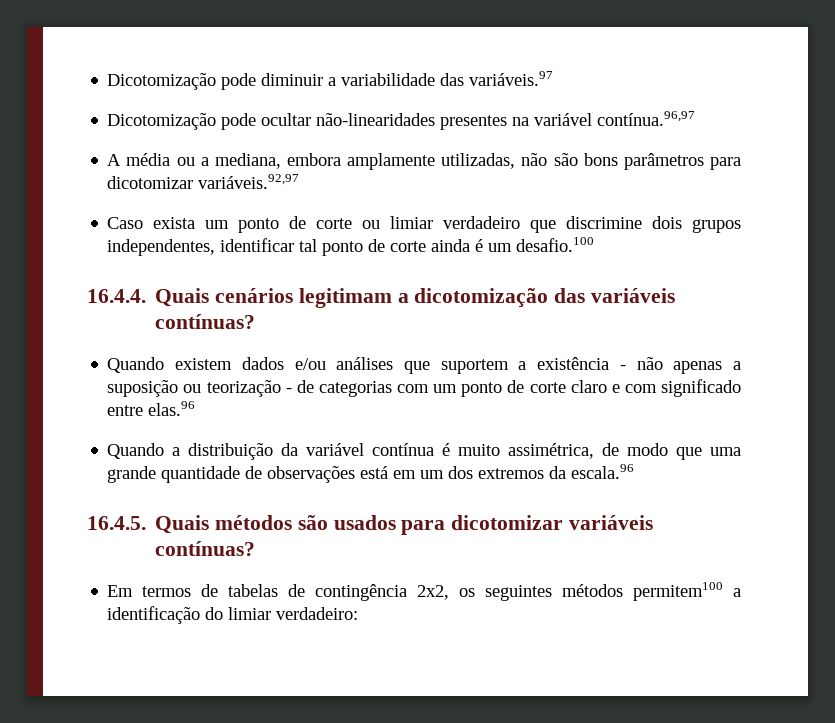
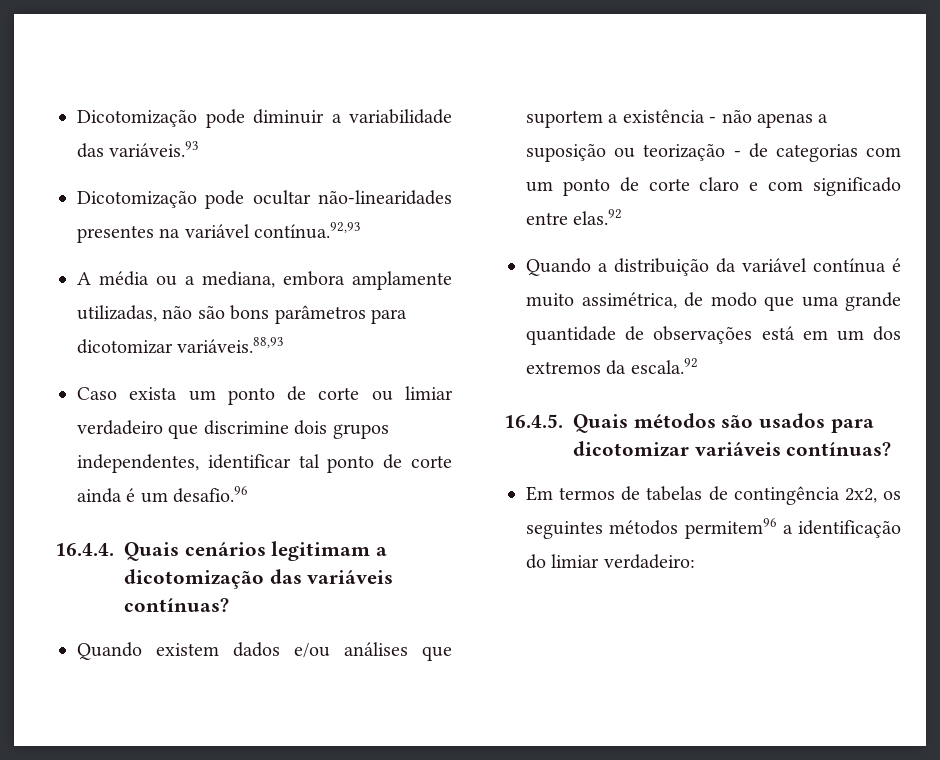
[469,71,554,86] variáveis.97 -> [109,141,200,157] variáveis.93
[597,111,696,126] contínua.96,97 -> [254,222,362,239] contínua.92,93
[198,174,300,189] variáveis.92,97 -> [177,337,285,353] variáveis.88,93
[516,237,595,252] desafio.100 -> [173,486,249,503] desafio.96
[148,401,196,416] elas.96 -> [573,209,623,225] elas.92
[571,464,635,479] escala.96 -> [630,358,698,374] escala.92
[633,582,724,601] permitem100 -> [684,518,777,539] permitem96

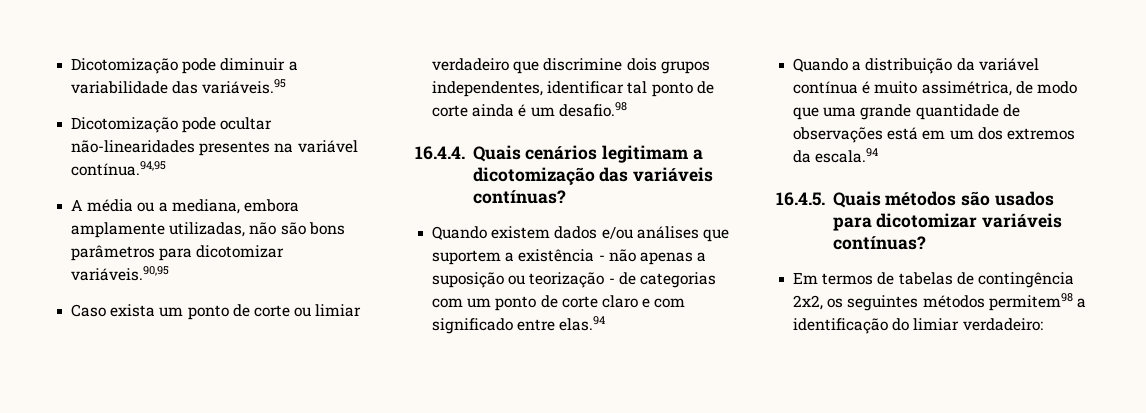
[109,141,200,157] variáveis.93 -> [202,79,287,94] variáveis.95
[254,222,362,239] contínua.92,93 -> [71,161,167,176] contínua.94,95
[177,337,285,353] variáveis.88,93 -> [71,266,170,281] variáveis.90,95
[173,486,249,503] desafio.96 -> [558,102,627,117] desafio.98
[573,209,623,225] elas.92 -> [559,316,606,331] elas.94
[630,358,698,374] escala.92 -> [815,148,879,163] escala.94
[684,518,777,539] permitem96 -> [988,293,1073,311] permitem98

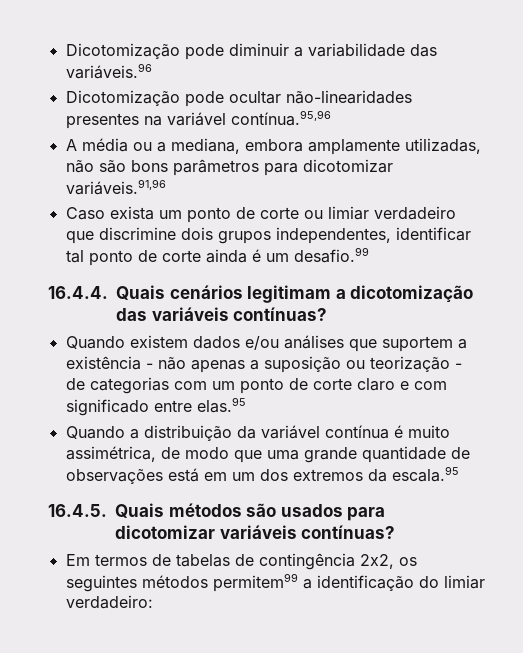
[202,79,287,94] variáveis.95 -> [65,63,152,79] variáveis.96
[71,161,167,176] contínua.94,95 -> [230,110,331,126] contínua.95,96
[71,266,170,281] variáveis.90,95 -> [65,179,166,195] variáveis.91,96
[558,102,627,117] desafio.98 -> [293,247,369,263] desafio.99
[559,316,606,331] elas.94 -> [196,397,246,413] elas.95
[815,148,879,163] escala.94 -> [391,466,459,482] escala.95
[988,293,1073,311] permitem98 -> [212,573,298,592] permitem99

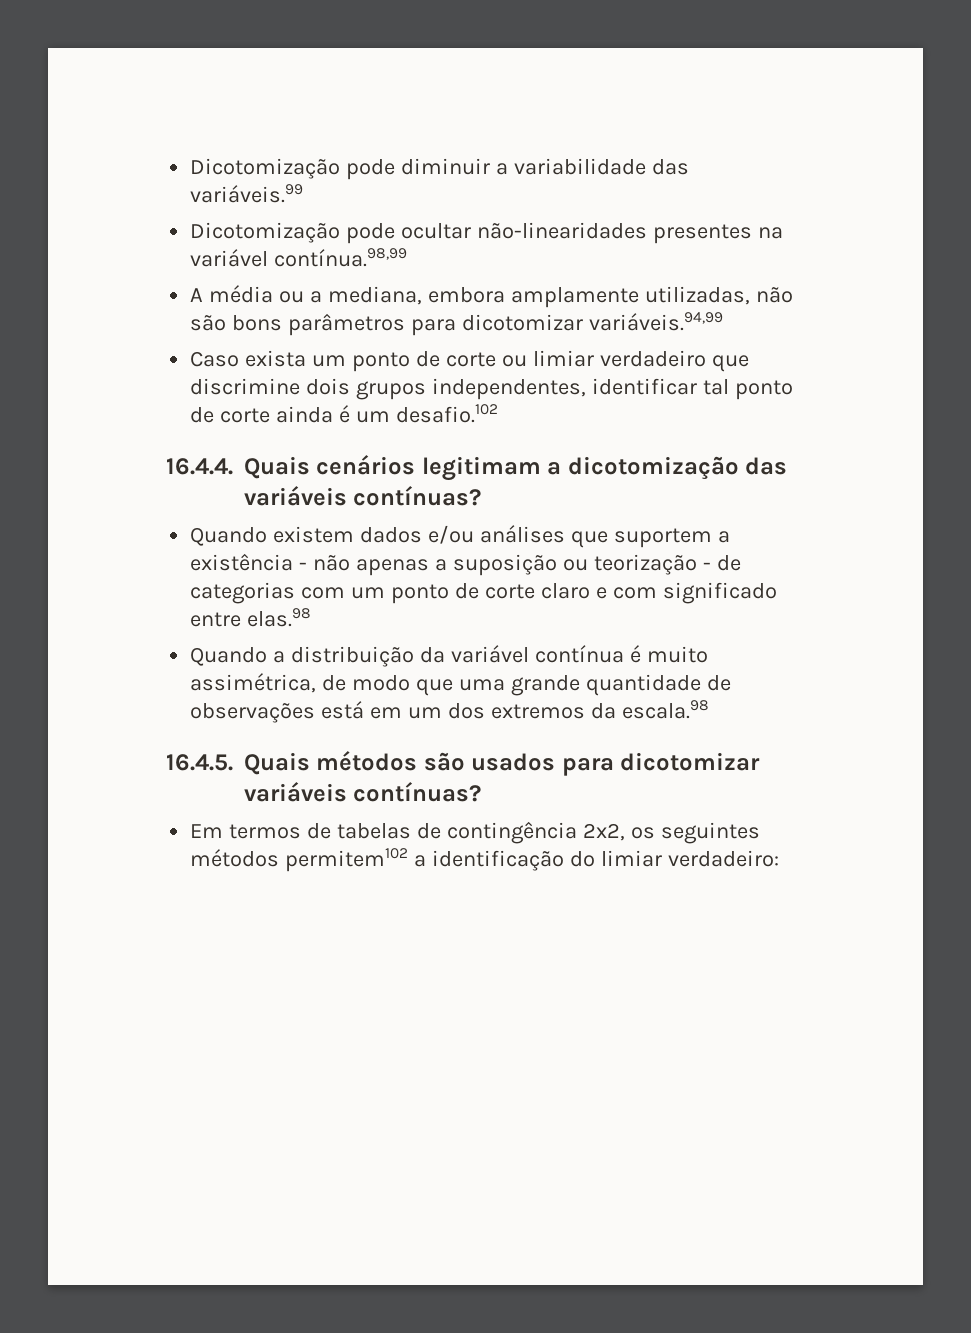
[65,63,152,79] variáveis.96 -> [190,184,304,203] variáveis.99
[230,110,331,126] contínua.95,96 -> [274,248,408,267] contínua.98,99
[65,179,166,195] variáveis.91,96 -> [588,312,723,331] variáveis.94,99
[293,247,369,263] desafio.99 -> [395,404,498,423] desafio.102
[196,397,246,413] elas.95 -> [247,608,312,627] elas.98
[391,466,459,482] escala.95 -> [621,700,709,719] escala.98
[212,573,298,592] permitem99 -> [285,848,409,872] permitem102

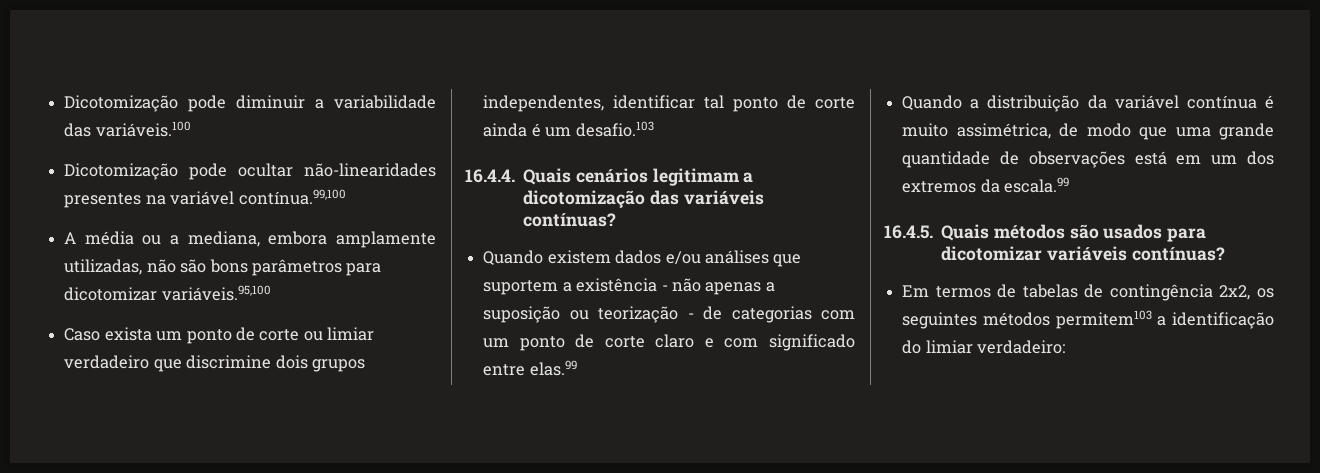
[190,184,304,203] variáveis.99 -> [95,121,191,137] variáveis.100
[274,248,408,267] contínua.98,99 -> [238,189,346,205] contínua.99,100
[588,312,723,331] variáveis.94,99 -> [161,285,271,301] variáveis.95,100
[395,404,498,423] desafio.102 -> [575,121,654,137] desafio.103
[247,608,312,627] elas.98 -> [529,360,577,376] elas.99
[621,700,709,719] escala.98 -> [1004,177,1070,193] escala.99
[285,848,409,872] permitem102 -> [1055,310,1152,329] permitem103

